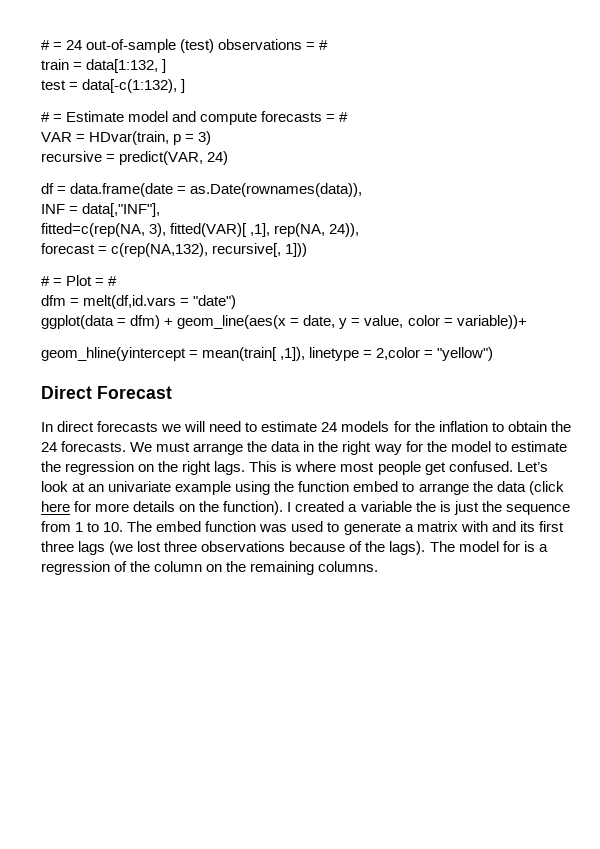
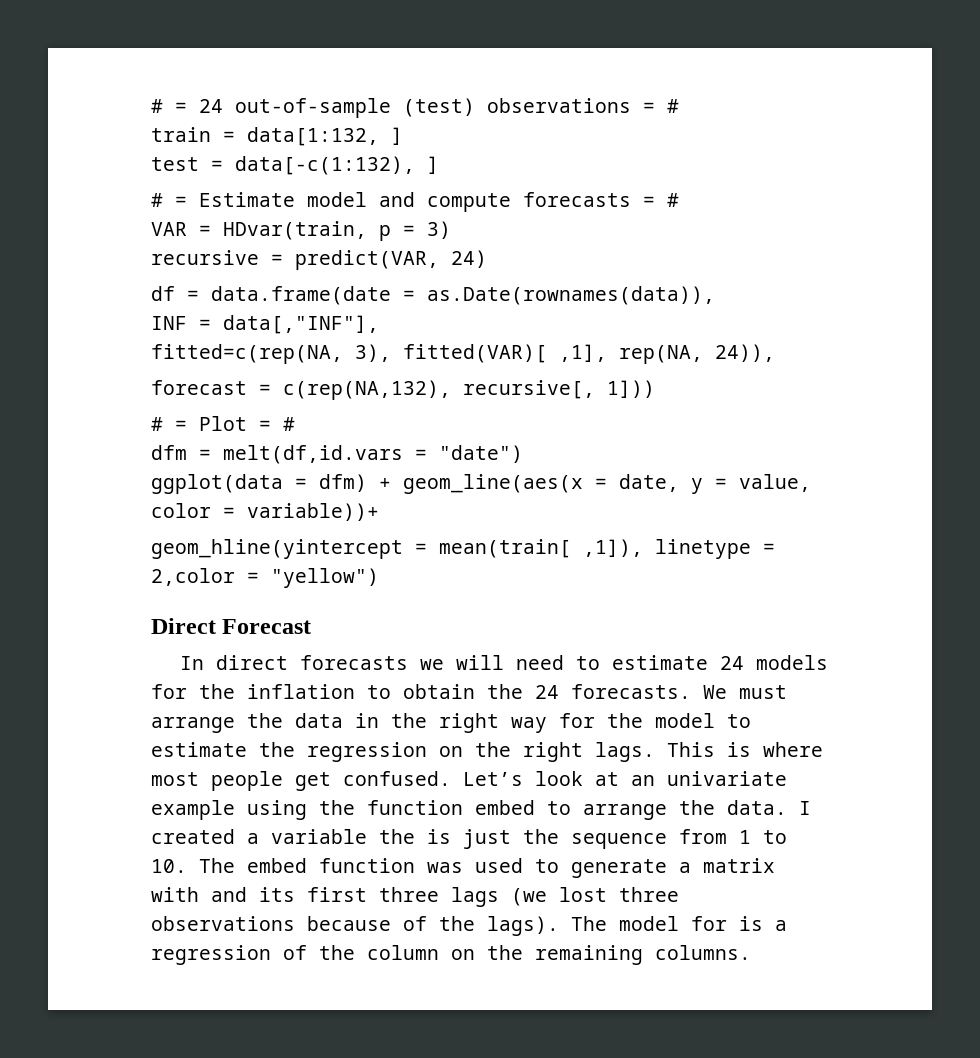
[496,481,564,495] [41,501,284,515] data (click here for more details on the function). -> [727,800,787,815] data.

